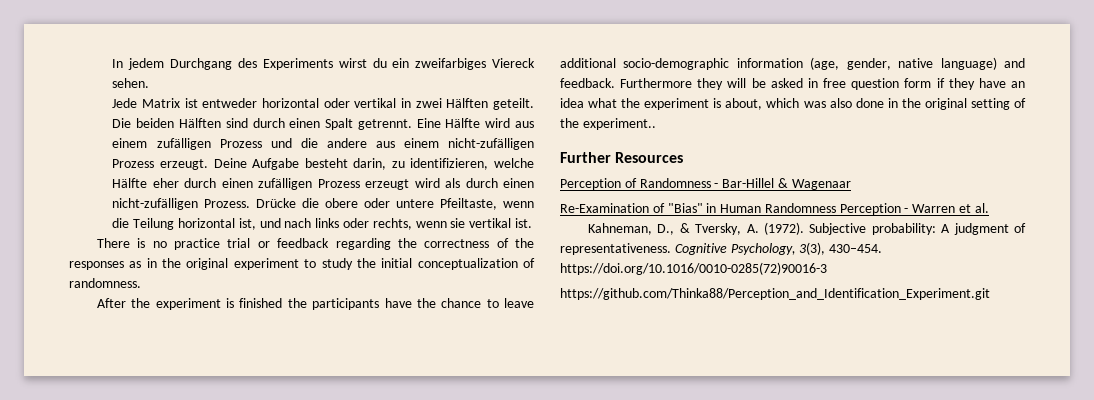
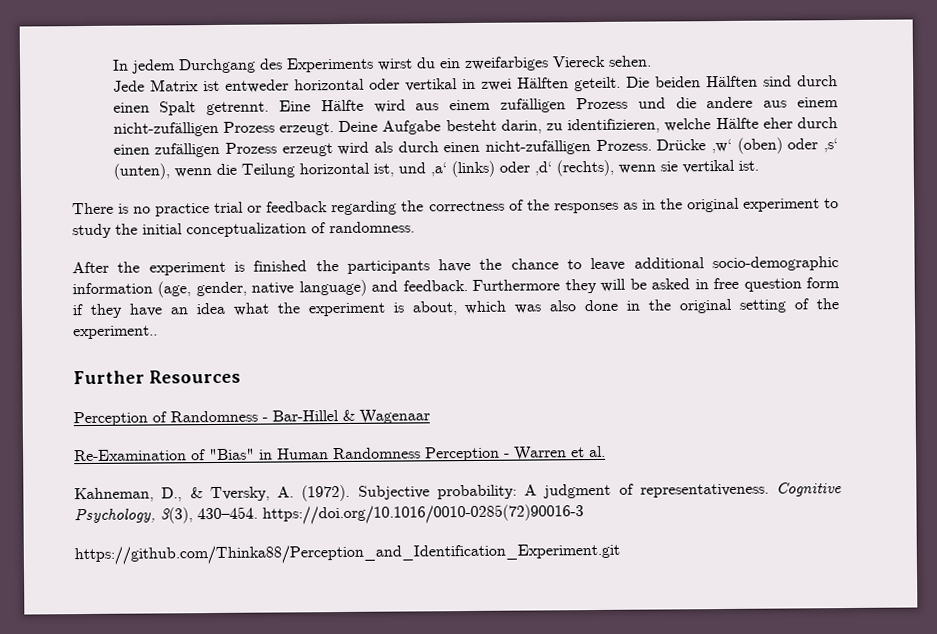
[302,198,498,210] die obere oder untere Pfeiltaste, -> [710,137,838,154] [112,163,170,180] ‚w‘ (oben) oder ‚s‘ (unten),
[284,218,412,230] nach links oder rechts, -> [429,159,614,178] ‚a‘ (links) oder ‚d‘ (rechts),

